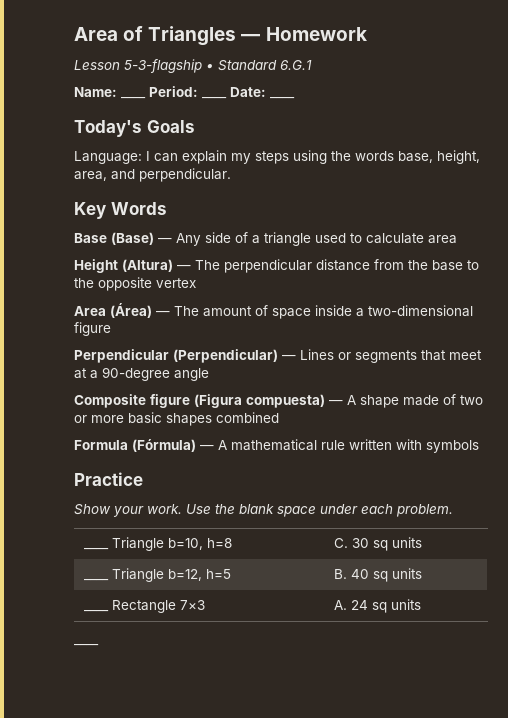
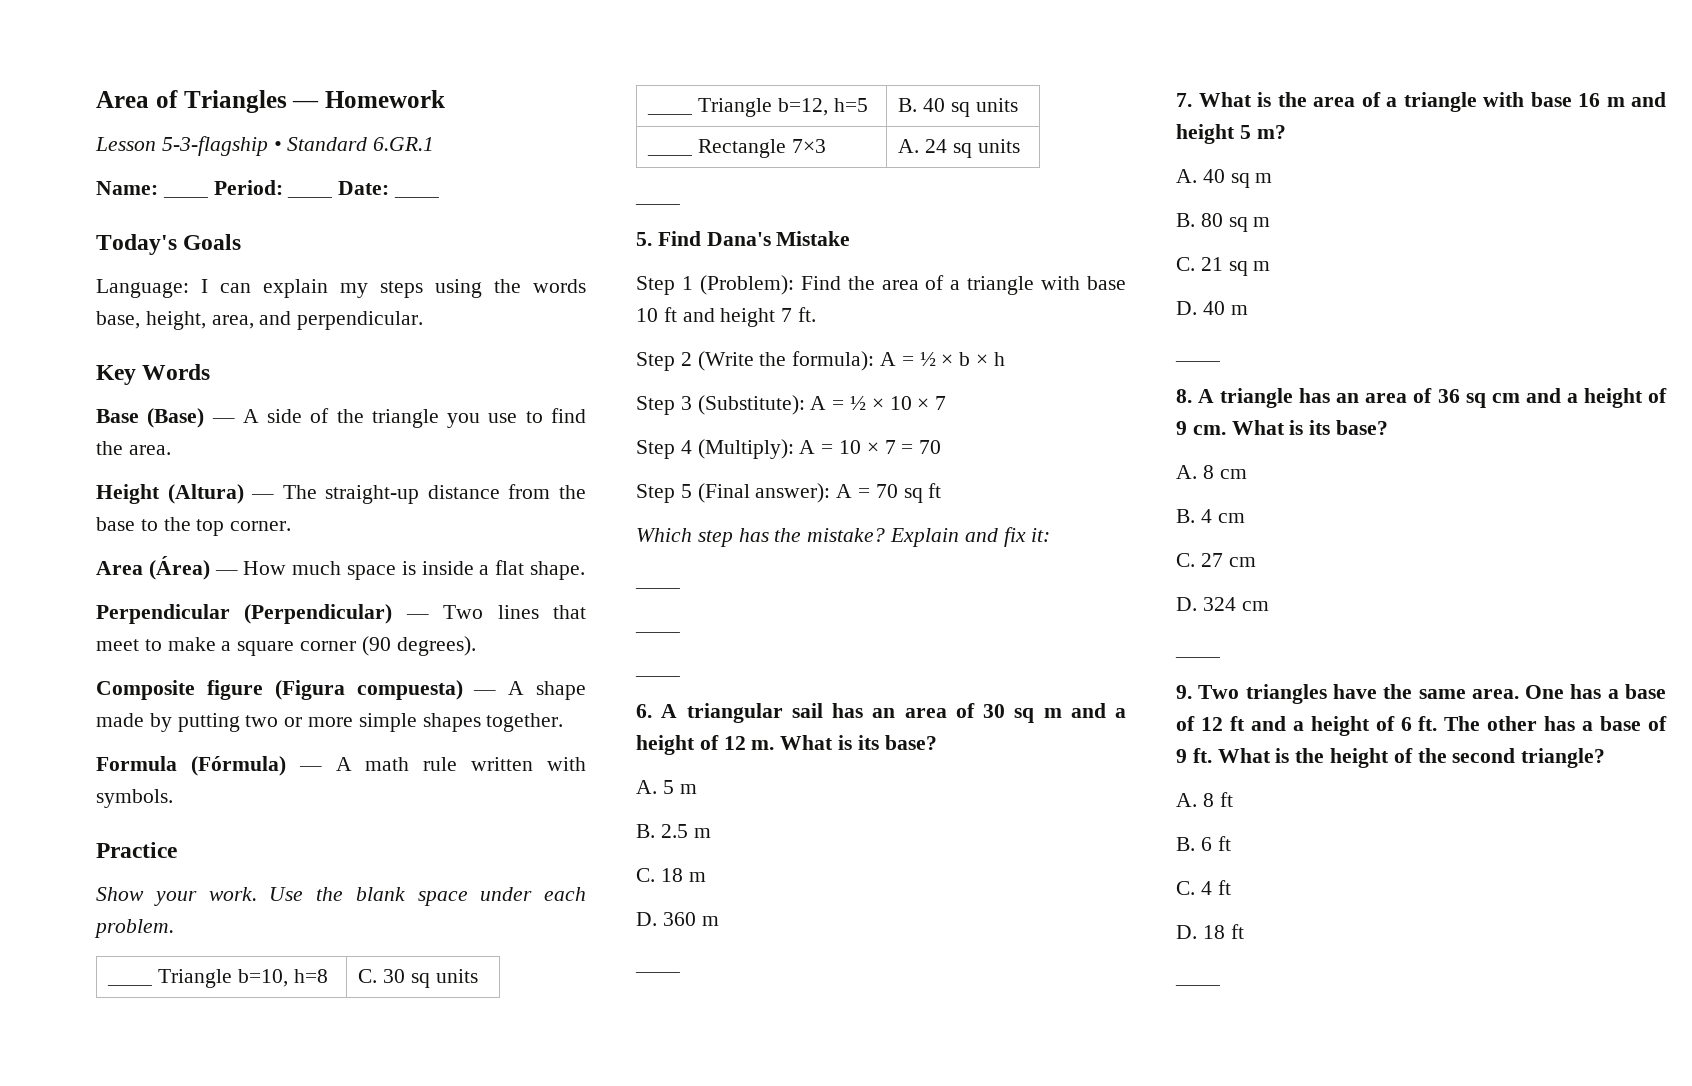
[280,60,312,70] 6.G.1 -> [373,137,435,151] 6.GR.1
[176,233,201,246] Any -> [242,409,259,423] A
[252,232,457,246] a triangle used to calculate area -> [336,408,586,428] [96,441,171,455] the triangle you use to find the area.
[224,259,312,273] perpendicular -> [325,485,420,504] straight-up
[98,277,196,291] opposite vertex -> [196,519,292,536] top corner.
[174,305,473,319] [74,322,111,336] [74,349,482,363] [74,367,209,381] The amount of space inside a two-dimensional figure // Perpendicular (Perpendicular) — Lines or segments that meet at a 90-degree angle -> [243,560,586,580] [96,604,586,624] [96,636,476,656] How much space is inside a flat shape. // Perpendicular (Perpendicular) — Two lines that meet to make a square corner (90 degrees).
[443,394,456,405] of -> [149,713,240,732] by putting
[128,412,279,426] basic shapes combined -> [358,713,564,732] simple shapes together.
[231,439,317,451] mathematical -> [365,757,410,771] math
[426,440,479,453] symbols -> [96,789,173,808] symbols.
(99, 645) none -> [636,231,851,246] [636,275,1126,295] [636,307,817,327] [636,351,1005,371] [636,395,947,415] [636,439,942,459] [636,483,942,503] [636,527,1051,547] [635,586,680,589] [635,630,680,633] [635,674,680,677] [636,703,1126,723] [636,735,937,755] [636,780,697,794] [636,824,711,838] [636,868,706,882] [636,912,719,926] [635,970,680,973] [1176,92,1666,112] [1176,124,1286,144] [1176,169,1273,188] [1176,213,1271,232] [1176,257,1271,276] [1176,301,1248,315] [1175,359,1220,362] [1176,388,1667,408] [1176,420,1389,435] [1176,465,1247,479] [1176,509,1245,523] [1176,553,1256,567] [1176,597,1269,611] [1175,655,1220,658] [1176,684,1666,704] [1176,716,1668,736] [1176,748,1606,768] [1176,792,1233,807] [1176,836,1231,851] [1176,880,1231,895] [1176,924,1244,939] [1175,983,1220,986] // 5. Find Dana's Mistake // Step 1 (Problem): Find the area of a triangle with base 10 ft and height 7 ft. // Step 2 (Write the formula): A = ½ × b × h // Step 3 (Substitute): A = ½ × 10 × 7 // Step 4 (Multiply): A = 10 × 7 = 70 // Step 5 (Final answer): A = 70 sq ft // Which step has the mistake? Explain and fix it: // ____ // ____ // ____ // 6. A triangular sail has an area of 30 sq m and a height of 12 m. What is its base? // A. 5 m // B. 2.5 m // C. 18 m // D. 360 m // ____ // 7. What is the area of a triangle with base 16 m and height 5 m? // A. 40 sq m // B. 80 sq m // C. 21 sq m // D. 40 m // ____ // 8. A triangle has an area of 36 sq cm and a height of 9 cm. What is its base? // A. 8 cm // B. 4 cm // C. 27 cm // D. 324 cm // ____ // 9. Two triangles have the same area. One has a base of 12 ft and a height of 6 ft. The other has a base of 9 ft. What is the height of the second triangle? // A. 8 ft // B. 6 ft // C. 4 ft // D. 18 ft // ____

